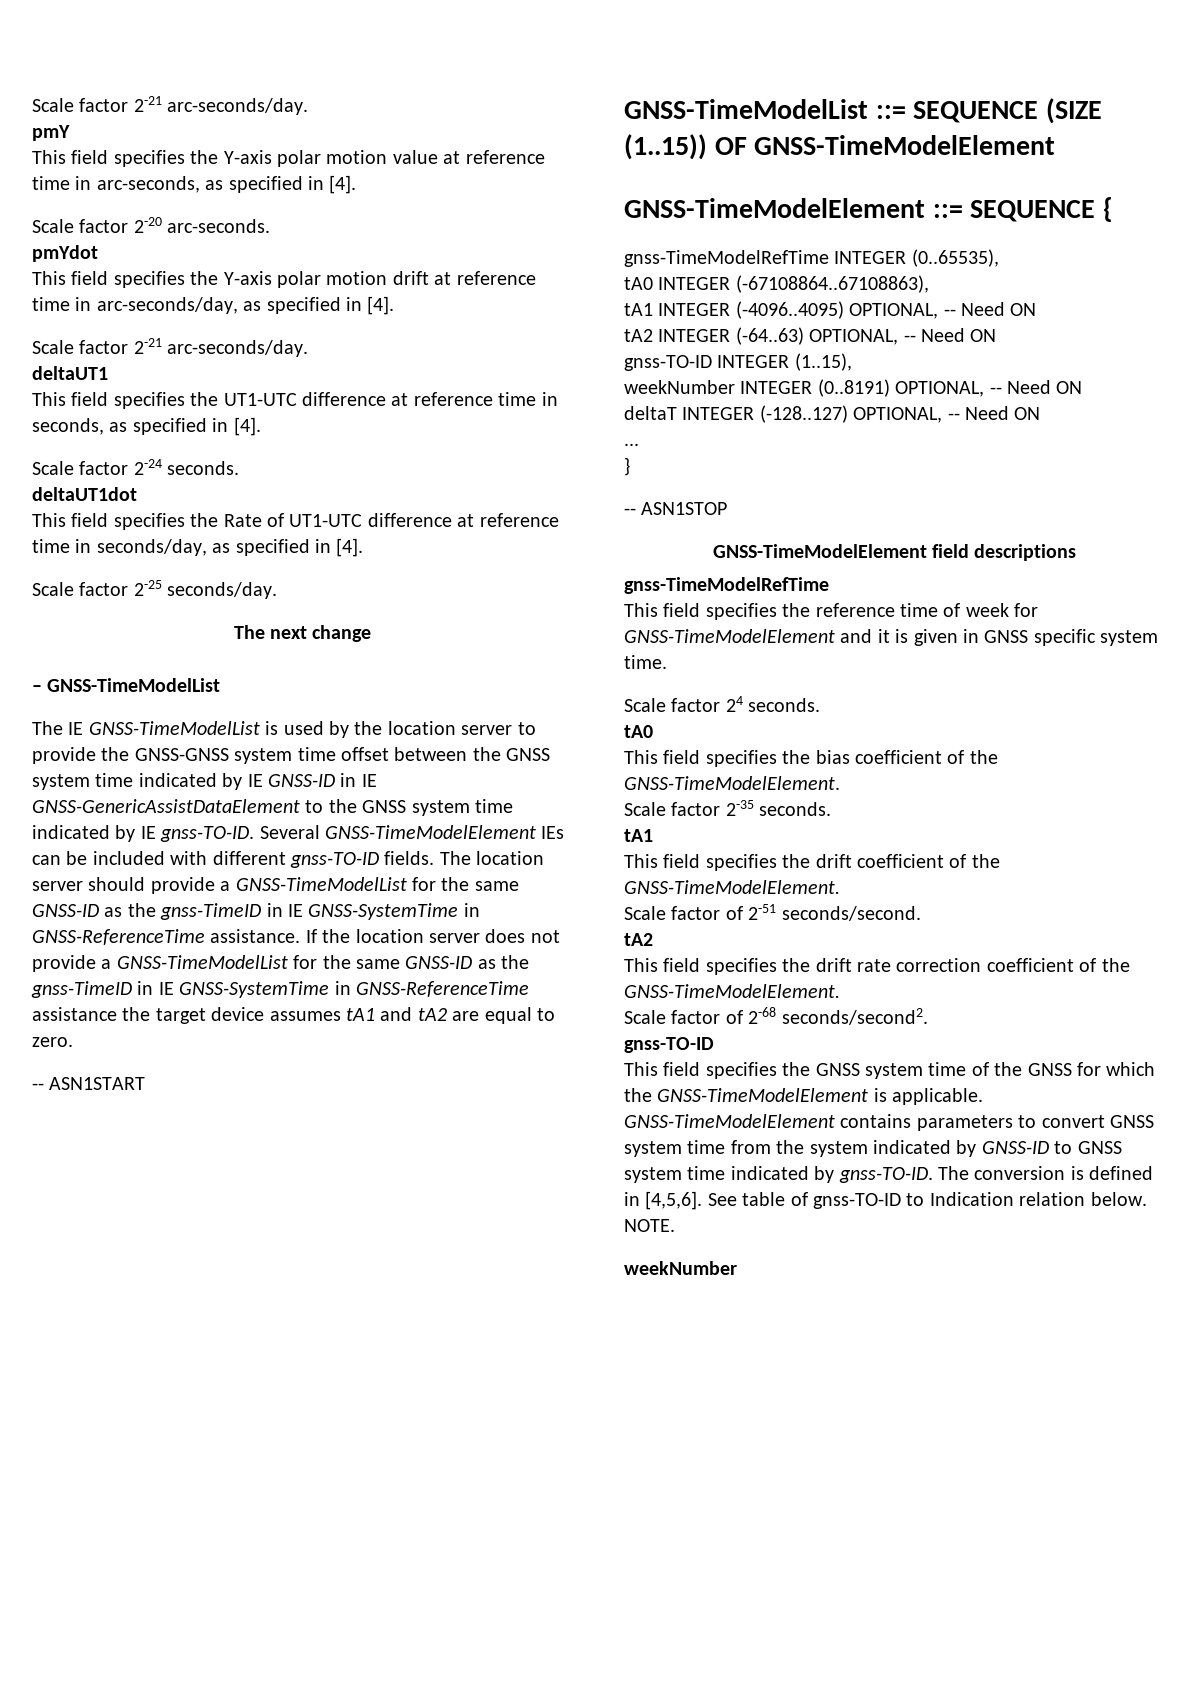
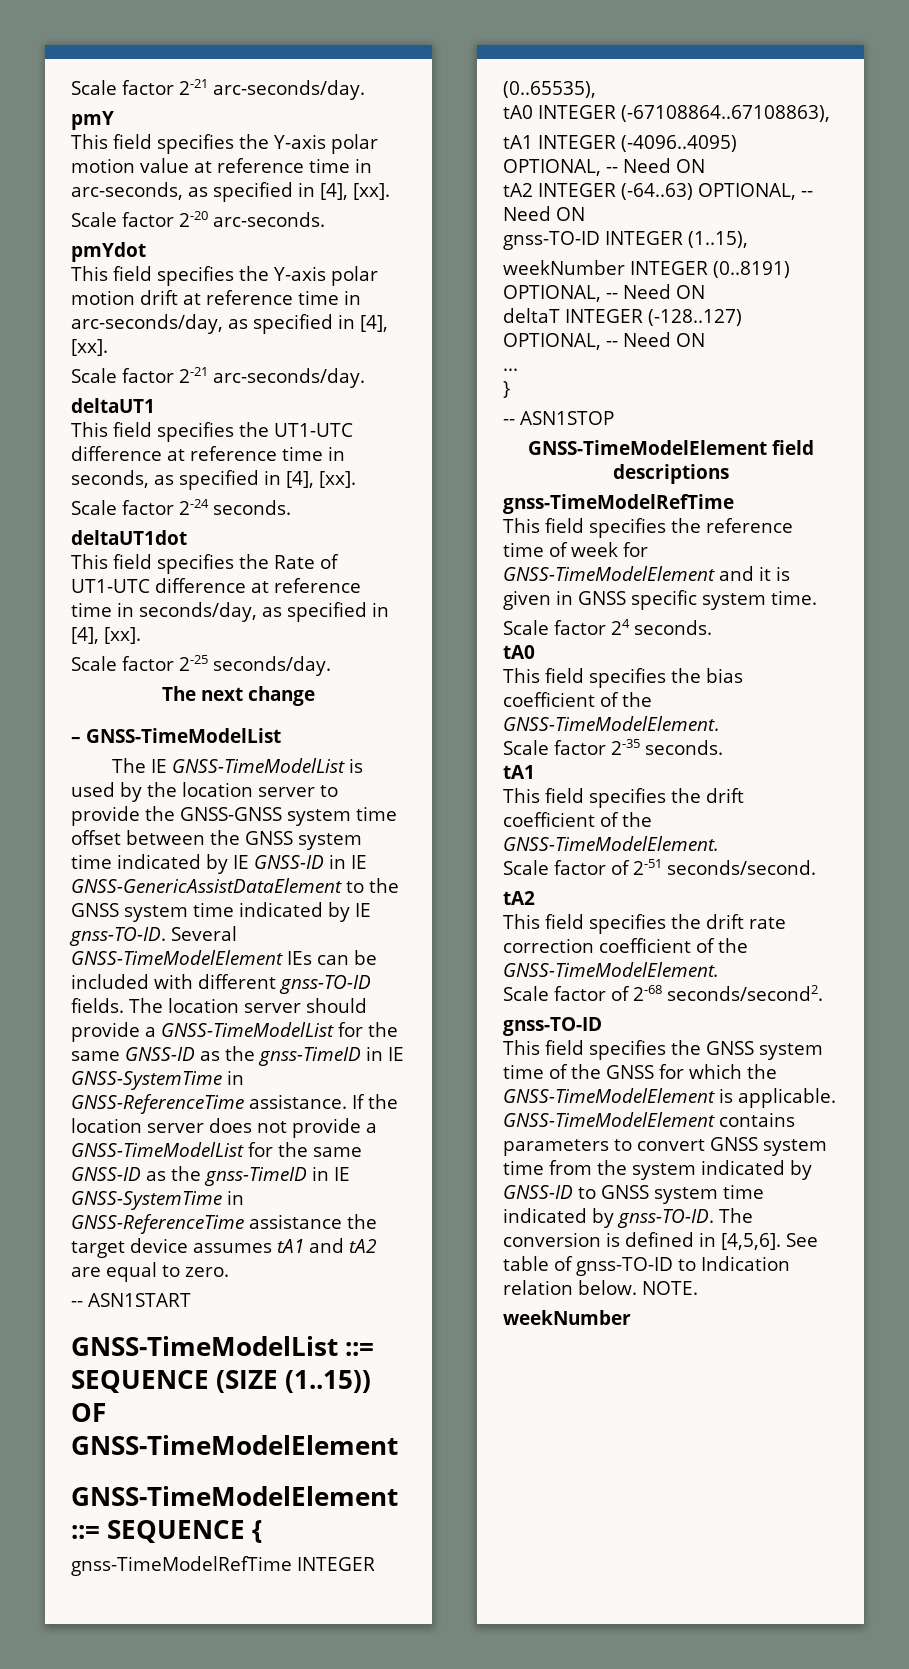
[329,175,357,194] [4]. -> [320,183,390,200] [4], [xx].
[367,296,395,315] [4]. -> [359,315,388,332] [71,339,108,356] [4], [xx].
[233,417,261,436] [4]. -> [286,471,356,488] [4], [xx].
[336,538,364,557] [4]. -> [71,627,141,644] [4], [xx].

